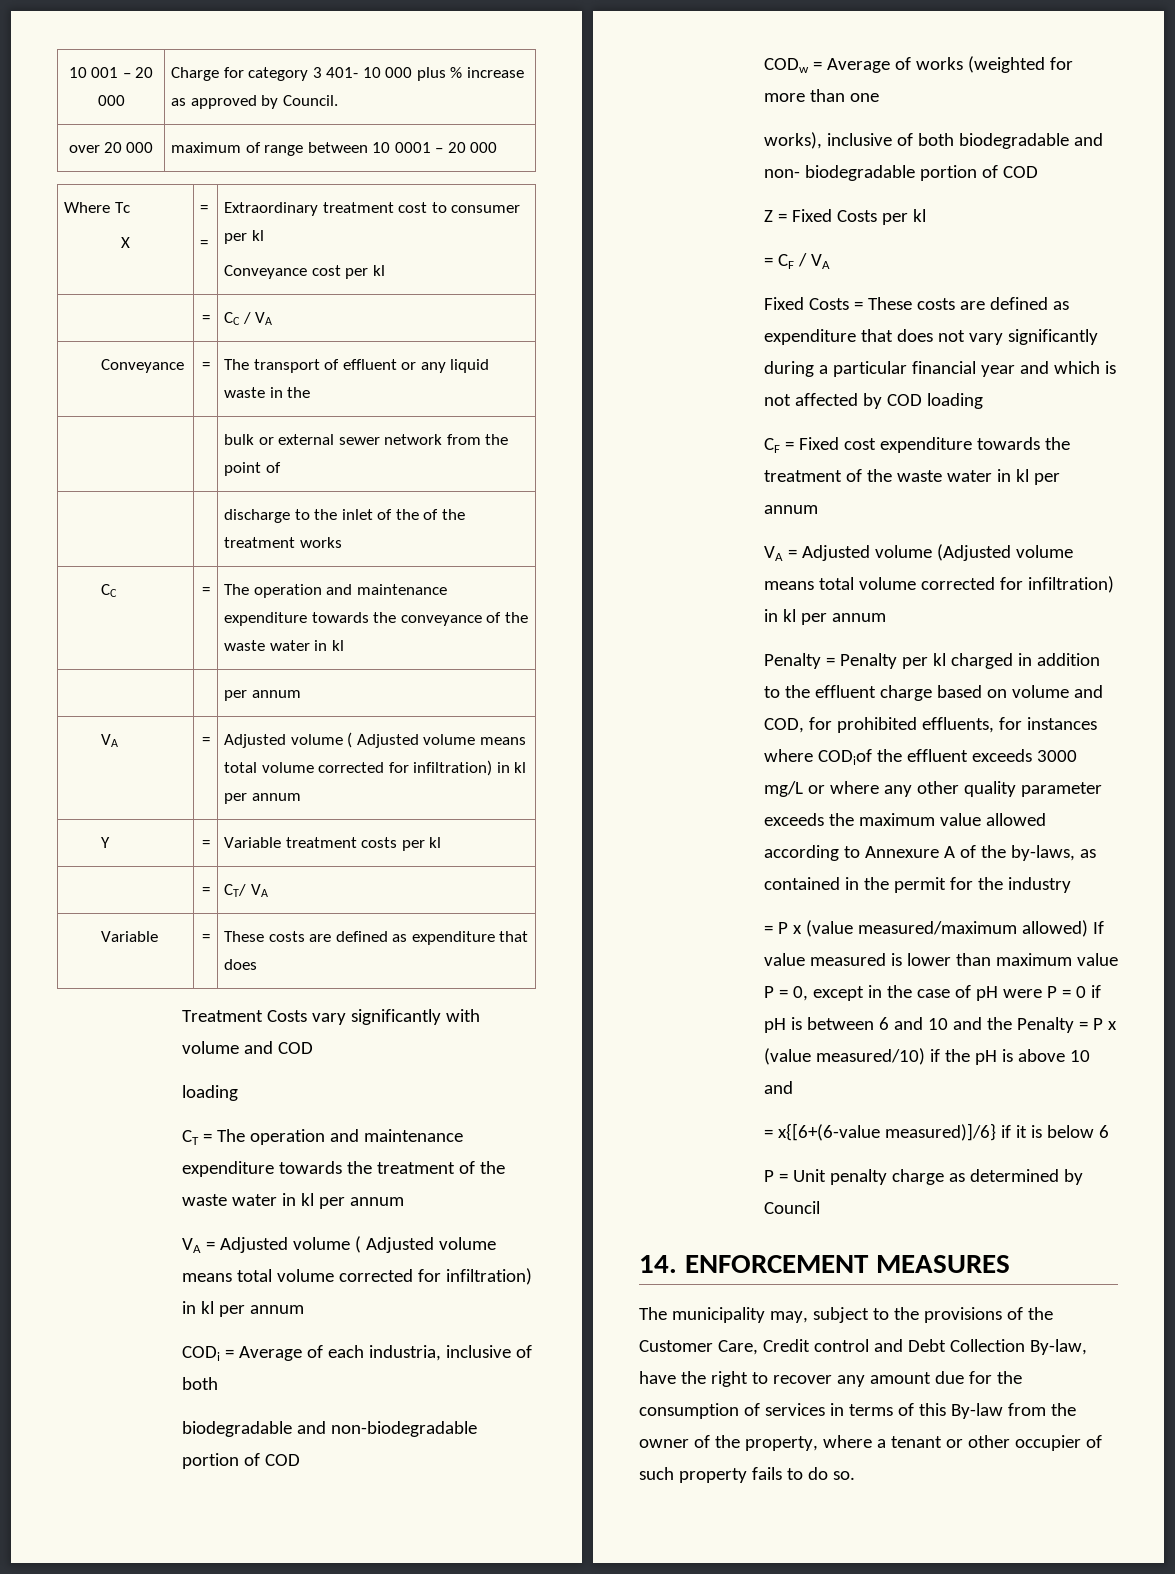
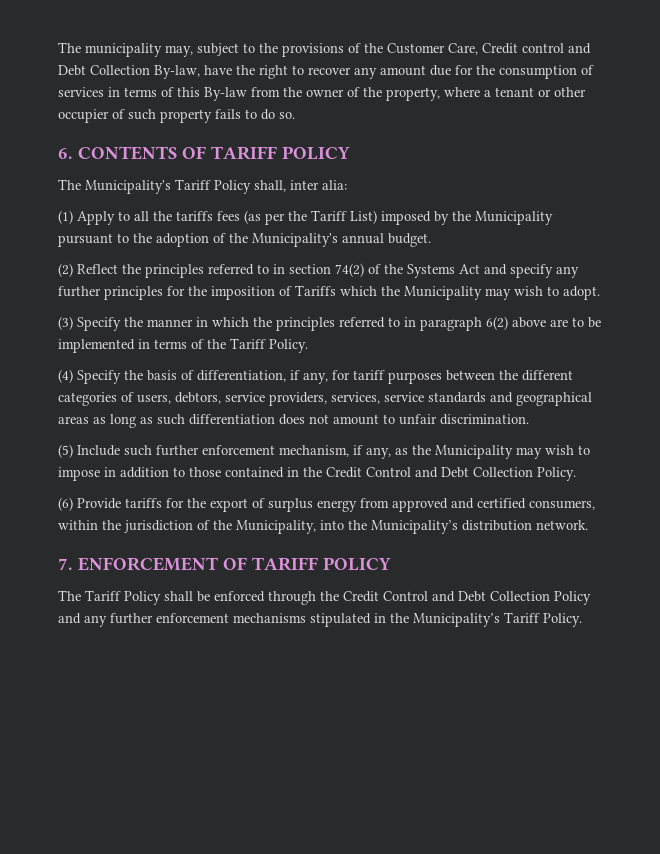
[68,67,154,78] [97,95,125,106] [171,67,524,81] [171,95,338,109] [68,142,154,153] [171,142,498,156] [64,202,130,213] [121,237,130,248] [200,205,209,213] [200,240,209,248] [224,202,521,216] [224,230,264,244] [224,265,385,279] [201,315,210,323] [224,312,273,325] [101,359,185,373] [201,362,210,370] [224,359,490,373] [224,387,311,398] [224,434,509,445] [224,462,281,476] [224,509,465,523] [224,537,342,548] [101,584,118,597] [201,587,210,595] [224,584,447,598] [224,612,528,626] [224,640,344,651] [224,690,301,701] [101,734,119,747] [201,737,210,745] [224,732,526,748] [224,760,527,776] [224,793,301,804] [101,837,111,848] [201,840,210,848] [224,837,442,851] [201,887,210,895] [224,884,268,897] [101,931,159,942] [201,934,210,942] [224,931,529,945] [224,959,258,970] [181,1009,480,1025] [181,1041,313,1054] [181,1085,238,1101] [181,1129,463,1145] [181,1161,505,1177] [181,1193,404,1209] [181,1236,496,1253] [181,1268,532,1285] [181,1301,304,1317] [181,1345,532,1361] [181,1377,218,1390] [181,1421,477,1437] [181,1453,300,1469] [763,56,1073,73] [763,89,879,102] [763,132,1103,149] [763,165,1038,181] [763,209,926,225] [763,253,830,269] [763,297,1069,310] [763,329,1098,345] [763,361,1116,377] [763,393,983,409] [763,437,1070,453] [763,469,1060,485] [763,505,818,514] [763,544,1073,561] [763,576,1114,593] [763,609,886,625] [763,653,1100,669] [763,685,1103,701] [763,717,1097,733] [763,749,1077,765] [763,781,1102,797] [763,813,1046,826] [763,845,1096,861] [763,877,1071,893] [763,920,1104,937] [763,953,1118,966] [763,985,1101,1001] [763,1017,1117,1033] [763,1048,1090,1065] [763,1081,793,1094] [763,1123,1109,1141] [763,1169,1083,1185] [763,1201,820,1214] [639,1255,1010,1273] 10 001 – 20 000 | Charge for category 3 401- 10 000 plus % increase as approved by Council. // over 20 000 | maximum of range between 10 0001 – 20 000 // Where Tc // X | = // = | Extraordinary treatment cost to consumer per kl // Conveyance cost per kl // | = | CC / VA // Conveyance | = | The transport of effluent or any liquid waste in the // | | bulk or external sewer network from the point of // | | discharge to the inlet of the of the treatment works // CC | = | The operation and maintenance expenditure towards the conveyance of the waste water in kl // | | per annum // VA | = | Adjusted volume ( Adjusted volume means total volume corrected for infiltration) in kl per annum // Y | = | Variable treatment costs per kl // | = | CT/ VA // Variable | = | These costs are defined as expenditure that does // Treatment Costs vary significantly with volume and COD // loading // CT = The operation and maintenance expenditure towards the treatment of the waste water in kl per annum // VA = Adjusted volume ( Adjusted volume means total volume corrected for infiltration) in kl per annum // CODi = Average of each industria, inclusive of both // biodegradable and non-biodegradable portion of COD // CODw = Average of works (weighted for more than one // works), inclusive of both biodegradable and non- biodegradable portion of COD // Z = Fixed Costs per kl // = CF / VA // Fixed Costs = These costs are defined as expenditure that does not vary significantly during a particular financial year and which is not affected by COD loading // CF = Fixed cost expenditure towards the treatment of the waste water in kl per annum // VA = Adjusted volume (Adjusted volume means total volume corrected for infiltration) in kl per annum // Penalty = Penalty per kl charged in addition to the effluent charge based on volume and COD, for prohibited effluents, for instances where CODiof the effluent exceeds 3000 mg/L or where any other quality parameter exceeds the maximum value allowed according to Annexure A of the by-laws, as contained in the permit for the industry // = P x (value measured/maximum allowed) If value measured is lower than maximum value P = 0, except in the case of pH were P = 0 if pH is between 6 and 10 and the Penalty = P x (value measured/10) if the pH is above 10 and // = x{[6+(6-value measured)]/6} if it is below 6 // P = Unit penalty charge as determined by Council // 14. ENFORCEMENT MEASURES // -> (58, 47) none
(855, 1475) none -> [58,146,350,160] [58,179,347,194] [58,210,553,225] [58,233,431,247] [58,263,579,278] [58,285,600,300] [58,316,601,331] [58,338,308,353] [58,369,573,384] [58,392,592,406] [58,414,529,428] [58,444,590,459] [58,467,576,481] [58,497,595,512] [58,520,588,534] [58,557,391,571] [58,590,591,605] [58,612,582,627] // 6. CONTENTS OF TARIFF POLICY // The Municipality's Tariff Policy shall, inter alia: // (1) Apply to all the tariffs fees (as per the Tariff List) imposed by the Municipality pursuant to the adoption of the Municipality's annual budget. // (2) Reflect the principles referred to in section 74(2) of the Systems Act and specify any further principles for the imposition of Tariffs which the Municipality may wish to adopt. // (3) Specify the manner in which the principles referred to in paragraph 6(2) above are to be implemented in terms of the Tariff Policy. // (4) Specify the basis of differentiation, if any, for tariff purposes between the different categories of users, debtors, service providers, services, service standards and geographical areas as long as such differentiation does not amount to unfair discrimination. // (5) Include such further enforcement mechanism, if any, as the Municipality may wish to impose in addition to those contained in the Credit Control and Debt Collection Policy. // (6) Provide tariffs for the export of surplus energy from approved and certified consumers, within the jurisdiction of the Municipality, into the Municipality’s distribution network. // 7. ENFORCEMENT OF TARIFF POLICY // The Tariff Policy shall be enforced through the Credit Control and Debt Collection Policy and any further enforcement mechanisms stipulated in the Municipality’s Tariff Policy.

